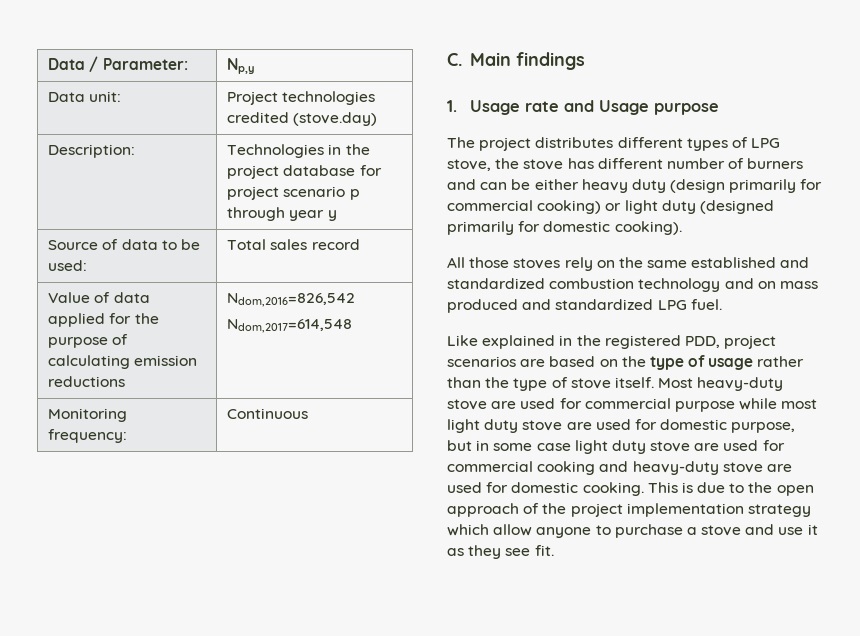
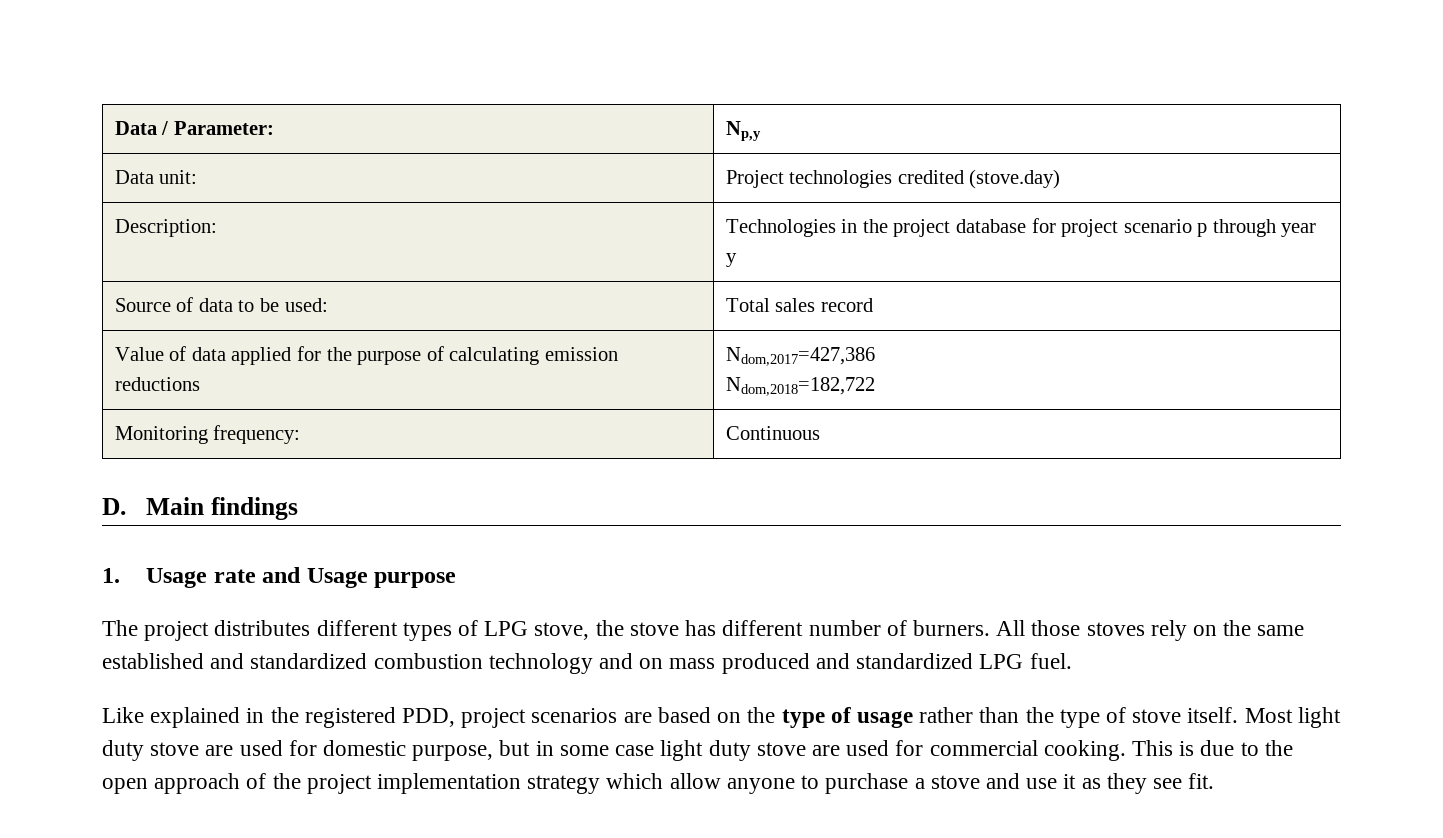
[227,293,356,307] [227,319,353,333] Ndom,2016=826,542 // Ndom,2017=614,548 -> [725,347,875,366] [725,377,875,396] Ndom,2017=427,386 // Ndom,2018=182,722
[447,53,462,66] C. -> [102,498,126,515] D.
[747,158,804,169] [447,179,823,193] [447,200,774,214] [447,221,682,235] burners and can be either heavy duty (design primarily for commercial cooking) or light duty (designed primarily for domestic cooking). // -> [912,620,990,636] burners.
[697,377,784,391] [447,398,818,412] heavy-duty stove are used for commercial purpose while most -> (1293, 715) none
[537,461,792,475] [447,482,579,493] cooking and heavy-duty stove are used for domestic -> (1038, 748) none

